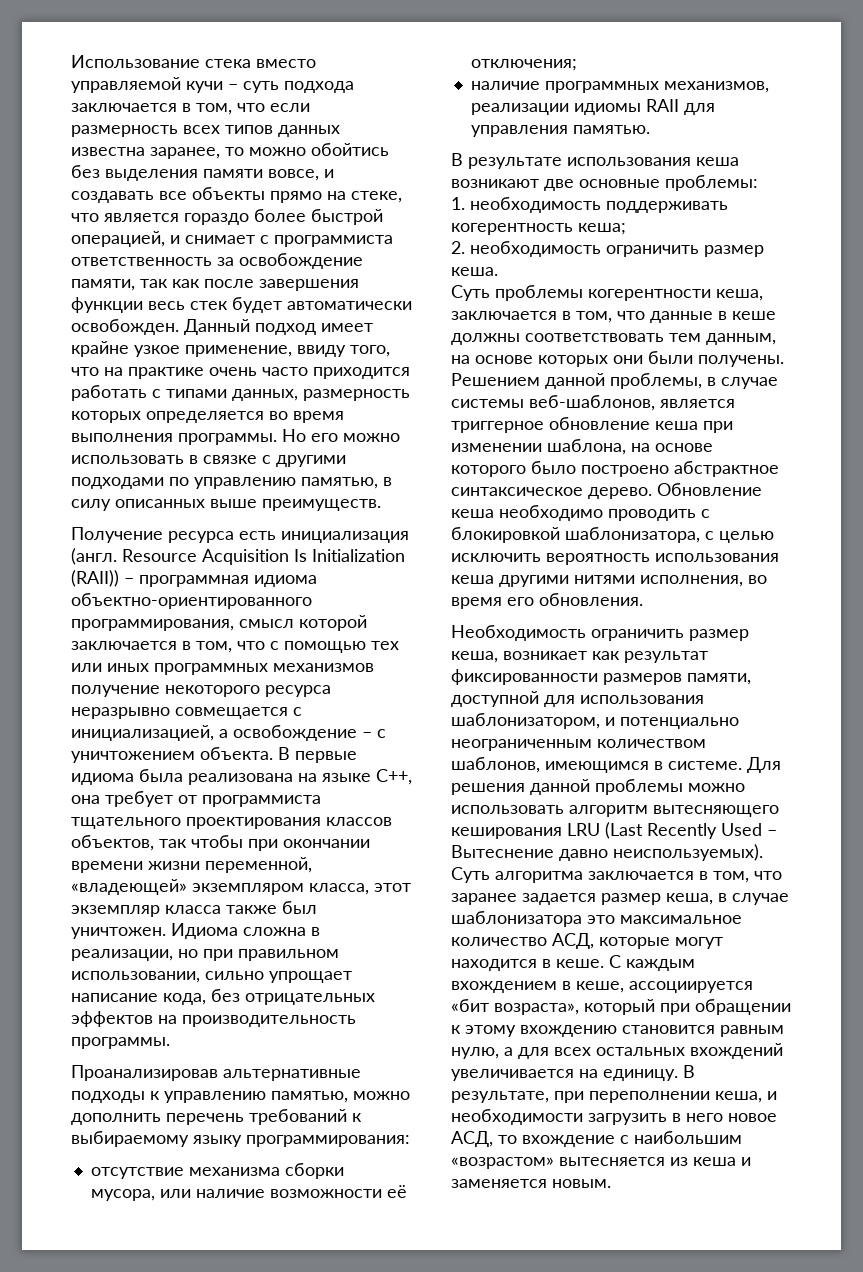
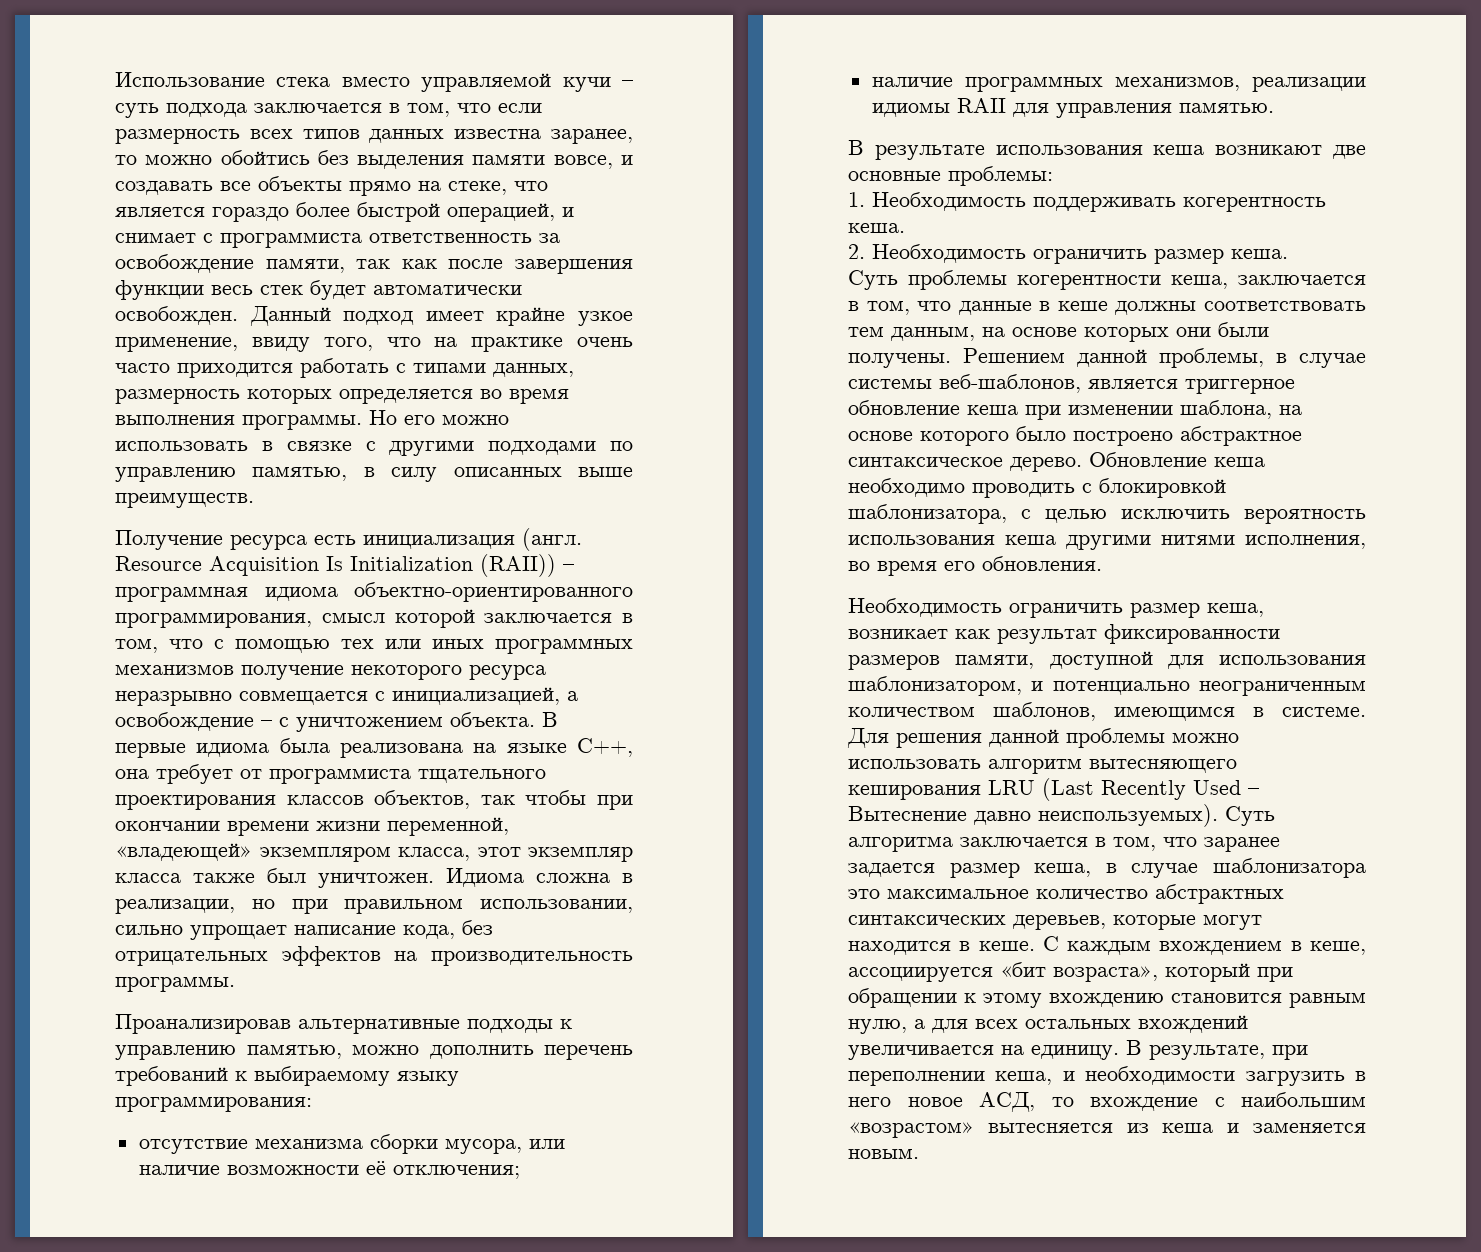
[470,197,601,213] необходимость -> [872,192,1026,211] Необходимость
[578,223,626,235] кеша; -> [848,223,905,233] кеша.
[470,241,601,257] необходимость -> [872,244,1026,263] Необходимость
[552,933,594,949] АСД, -> [1155,884,1284,904] [848,915,1106,930] абстрактных синтаксических деревьев,

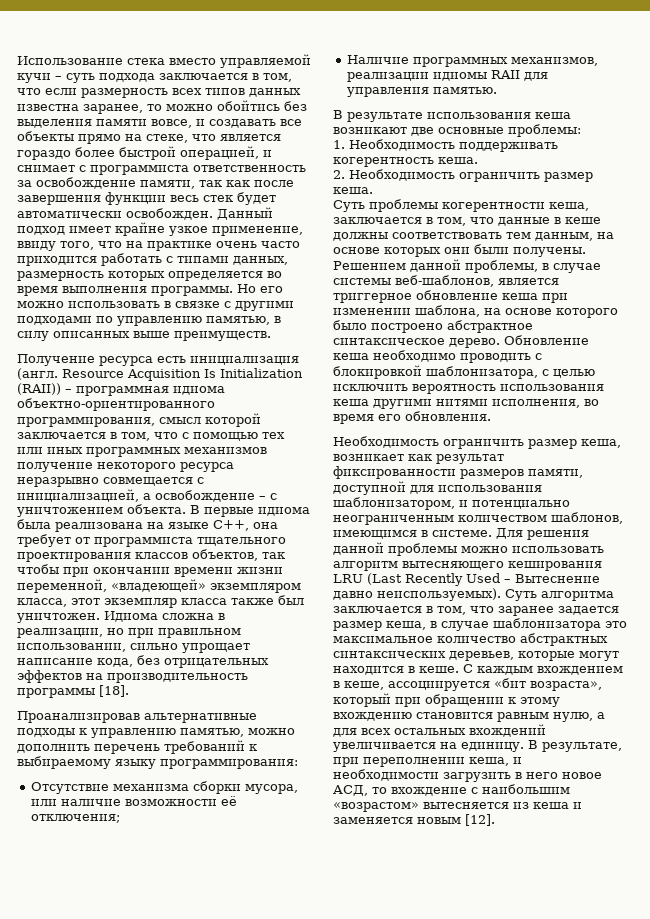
[115,977,235,992] программы. -> [17,685,129,698] программы [18].
[138,1139,248,1154] отсутствие -> [30,782,109,794] Отсутствие
[871,77,953,87] наличие -> [346,55,409,64] Наличие
[848,1149,919,1159] новым. -> [417,814,495,826] новым [12].

